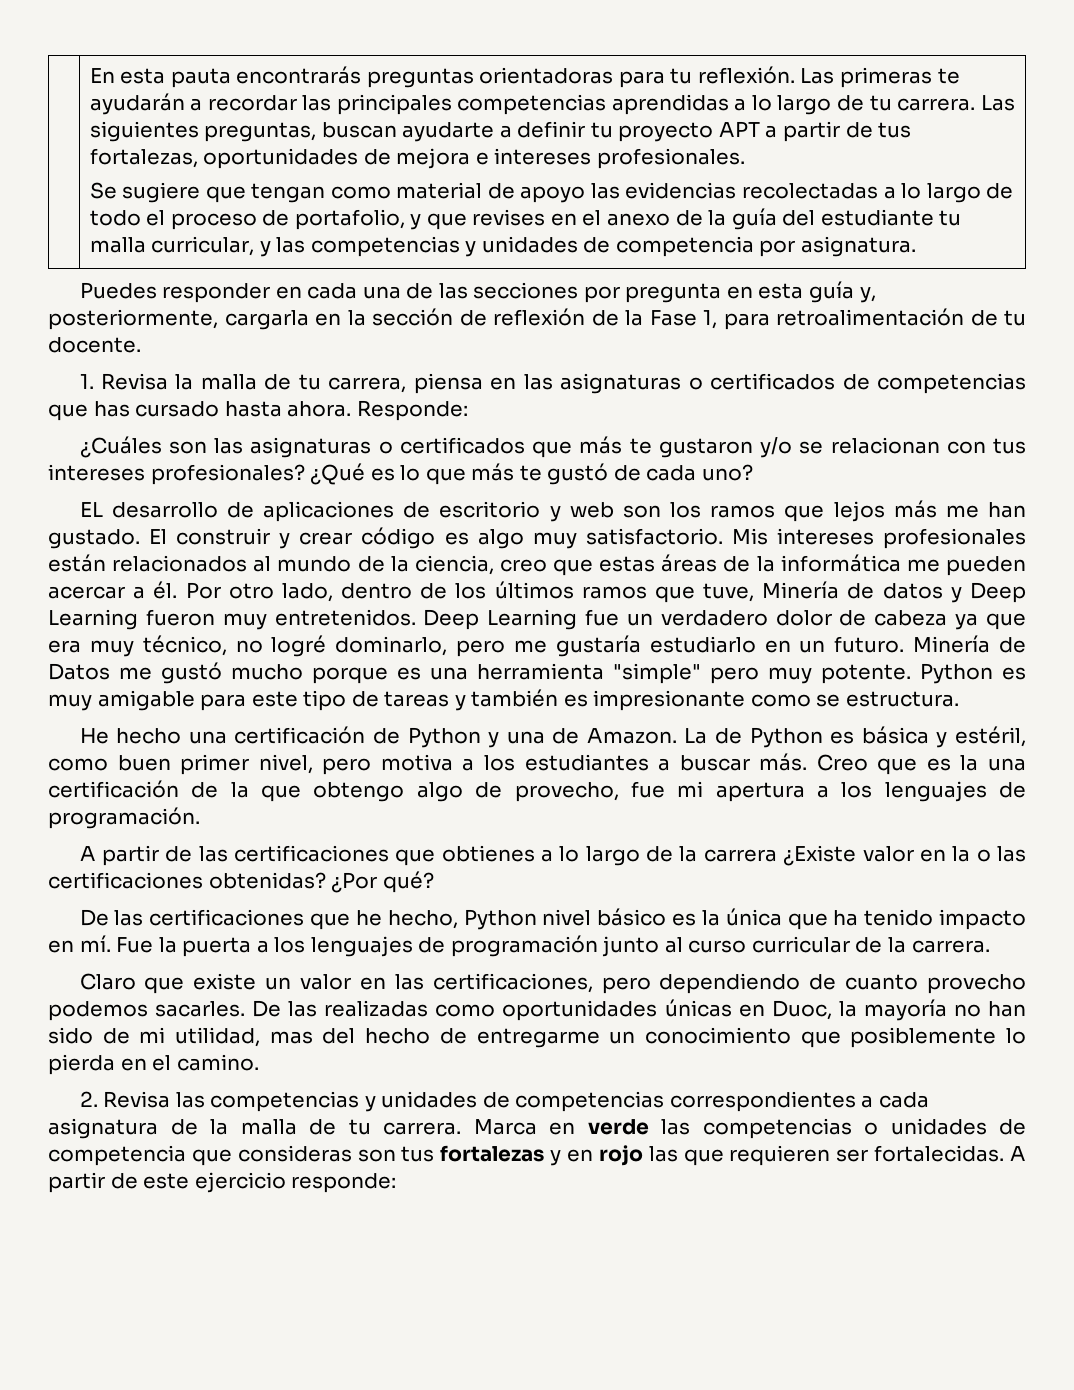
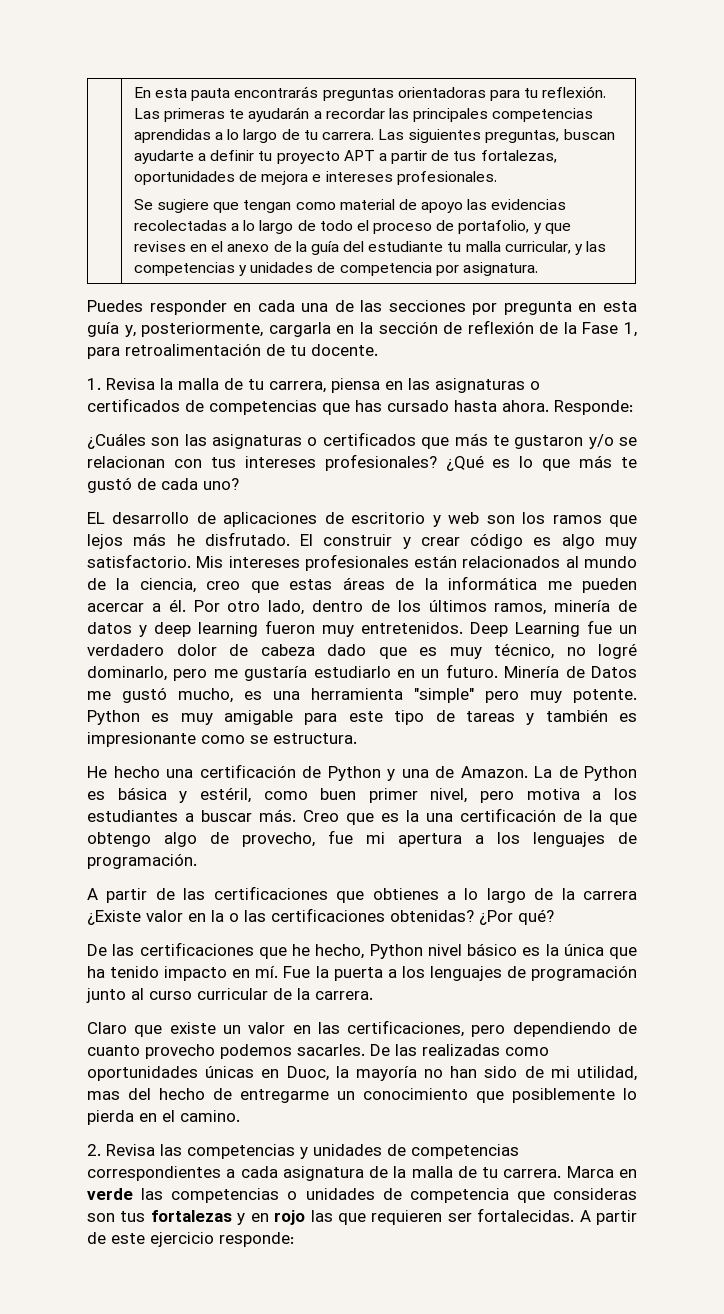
[945,502,1026,518] [48,529,140,549] me han gustado. -> [176,532,290,546] he disfrutado.
[581,581,840,603] ramos que tuve, Minería -> [494,600,611,615] ramos, minería
[969,582,1026,603] [48,609,138,630] Deep Learning -> [154,622,258,637] deep learning
[955,613,1026,630] [48,640,81,653] ya que era -> [327,644,437,659] dado que es
[231,664,388,684] mucho porque -> [178,688,233,703] mucho,

